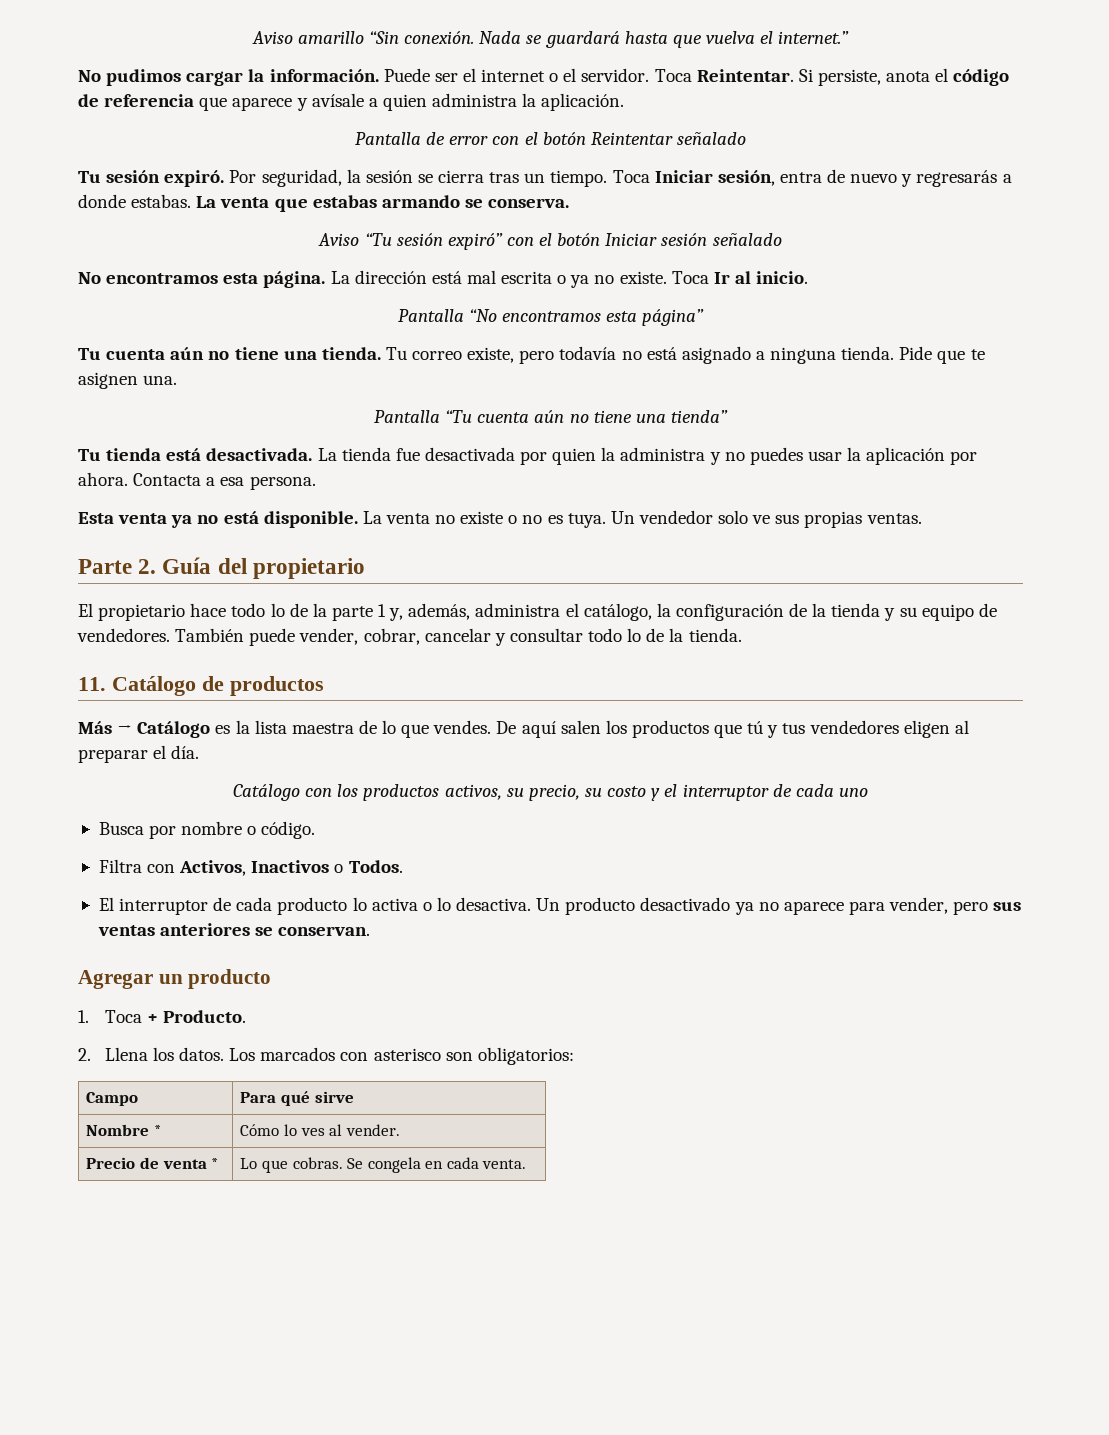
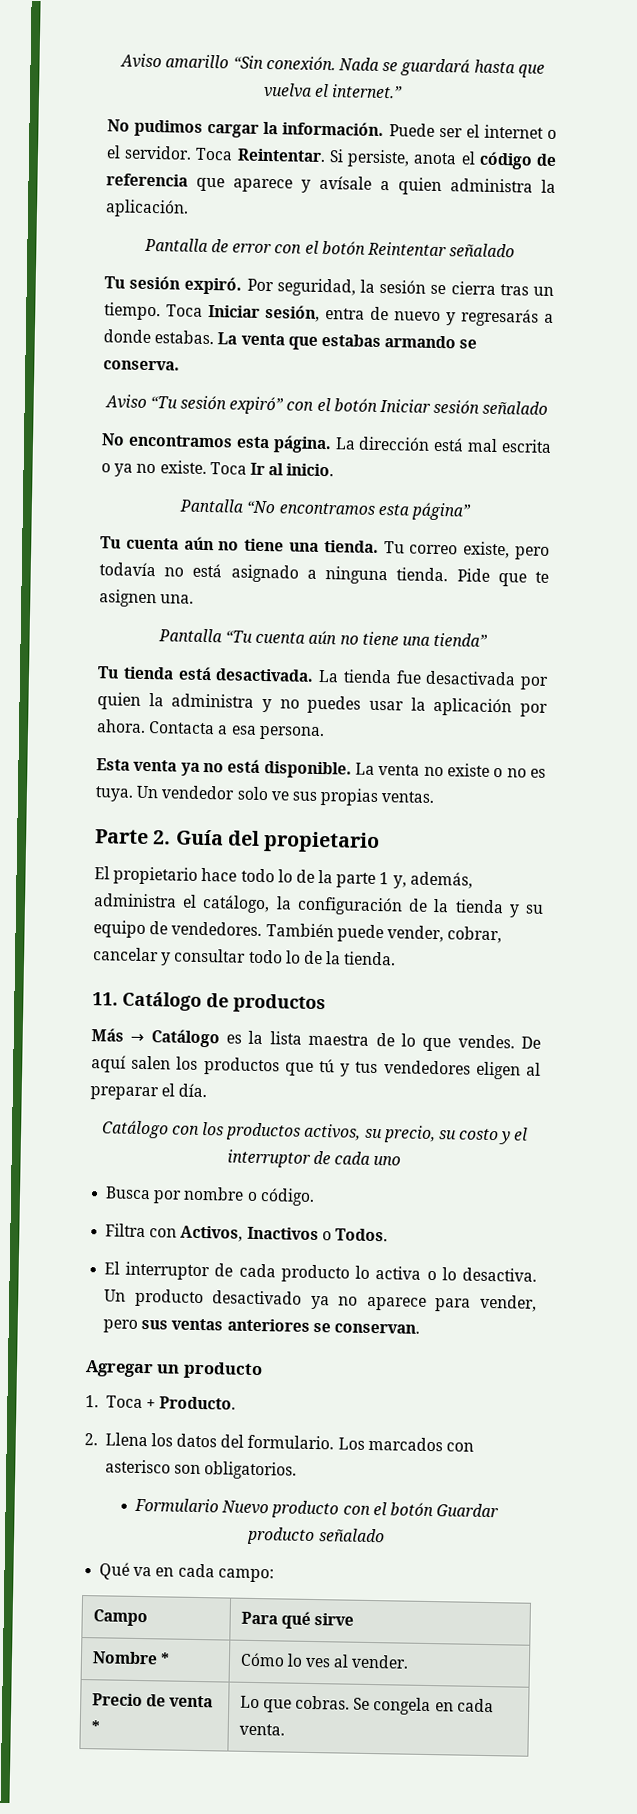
[179,1047,225,1061] datos. -> [176,1433,335,1450] datos del formulario.
[477,1047,574,1065] obligatorios: -> [204,1461,298,1480] [133,1497,500,1519] [246,1526,385,1546] [99,1562,274,1583] obligatorios. // Formulario Nuevo producto con el botón Guardar producto señalado // Qué va en cada campo:

